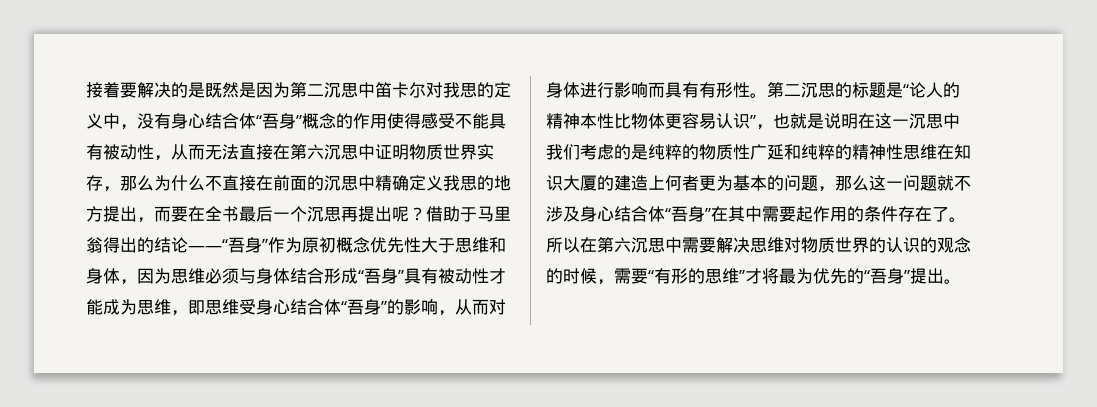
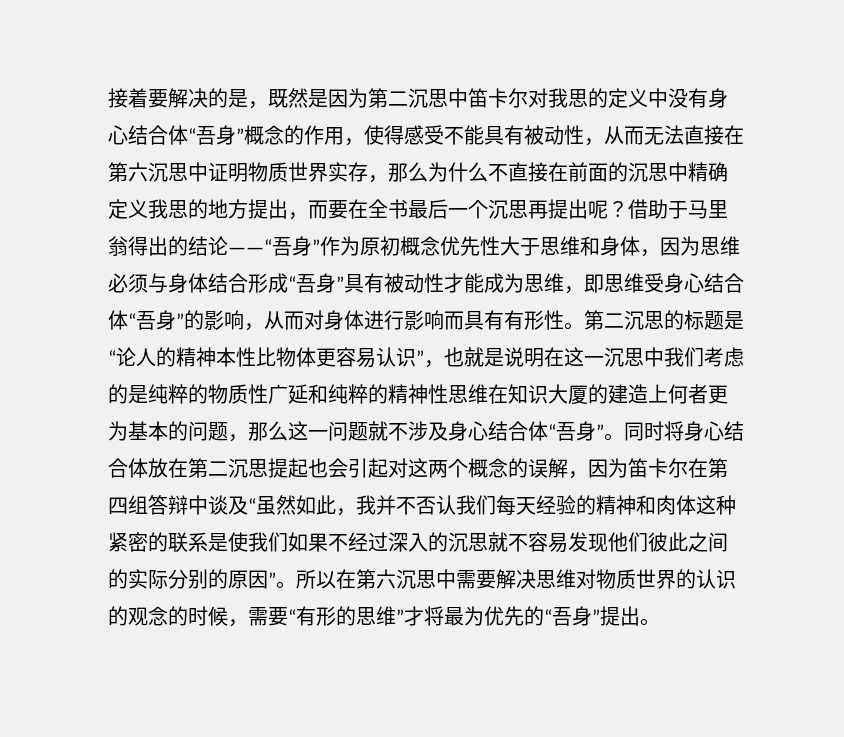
(205, 90) none -> [248,101,268,109] ，
[120,124,137,130] ， -> (668, 98) none
(387, 121) none -> [344,138,364,146] ，
[711,206,949,222] 在其中需要起作用的条件存在了 -> [604,421,744,441] [108,458,728,479] [108,495,736,516] [108,532,728,553] [108,569,276,589] 。同时将身心结合体放在第二沉思提起也会引起对这两个概念的误解，因为笛卡尔在第四组答辩中谈及“虽然如此，我并不否认我们每天经验的精神和肉体这种紧密的联系是使我们如果不经过深入的沉思就不容易发现他们彼此之间的实际分别的原因”

